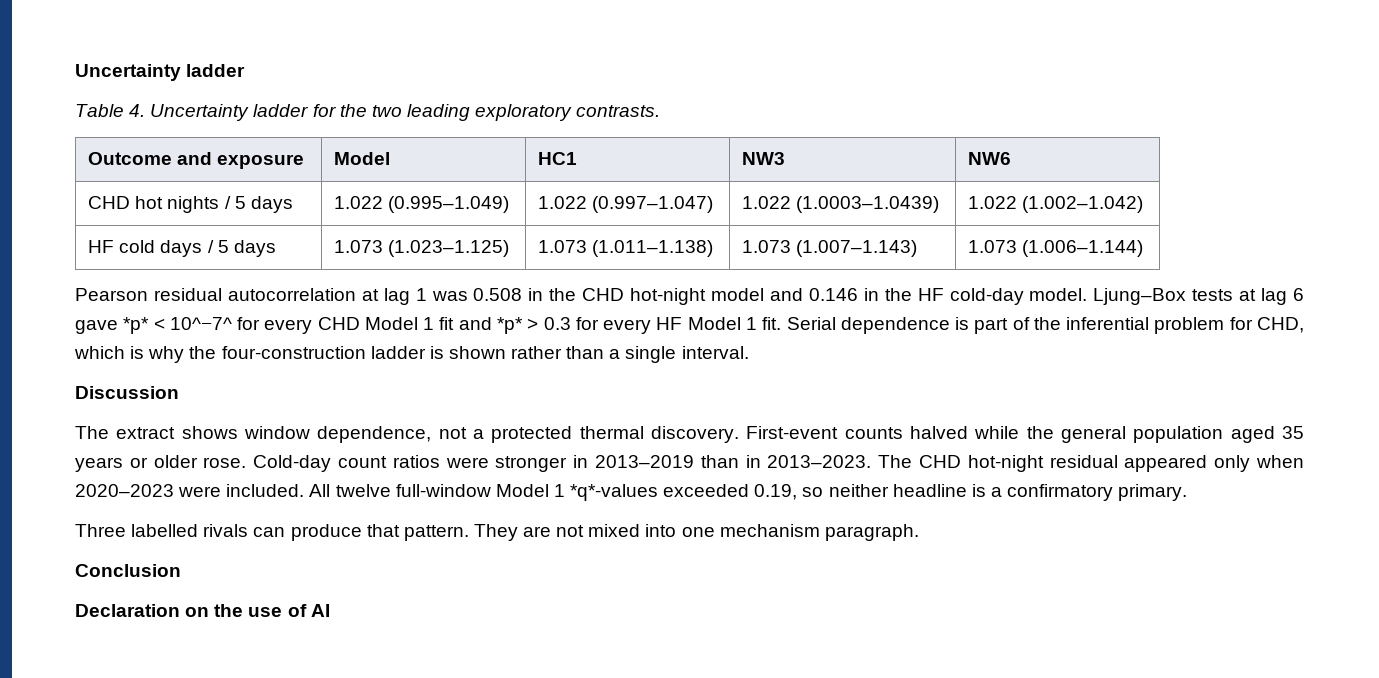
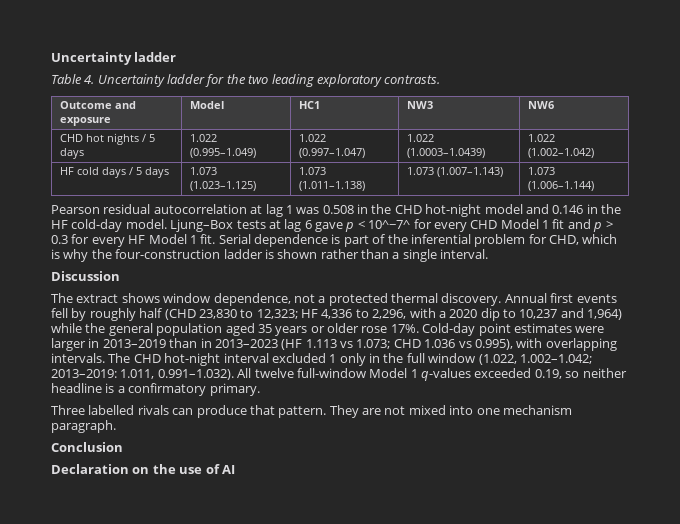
[123,317,150,334] *p* -> [345,222,355,232] p
[497,317,524,334] *p* -> [593,222,603,232] p
[746,426,969,439] First-event counts halved -> [504,293,617,303] [51,308,623,321] Annual first events fell by roughly half (CHD 23,830 to 12,323; HF 4,336 to 2,296, with a 2020 dip to 10,237 and 1,964)
[203,455,1304,472] [75,484,305,497] rose. Cold-day count ratios were stronger in 2013–2019 than in 2013–2023. The CHD hot-night residual appeared only when 2020–2023 were included. -> [361,323,605,336] [51,338,617,351] [51,353,592,366] [51,369,234,380] rose 17%. Cold-day point estimates were larger in 2013–2019 than in 2013–2023 (HF 1.113 vs 1.073; CHD 1.036 vs 0.995), with overlapping intervals. The CHD hot-night interval excluded 1 only in the full window (1.022, 1.002–1.042; 2013–2019: 1.011, 0.991–1.032).
[570,484,659,501] *q*-values -> [421,368,471,381] q-values

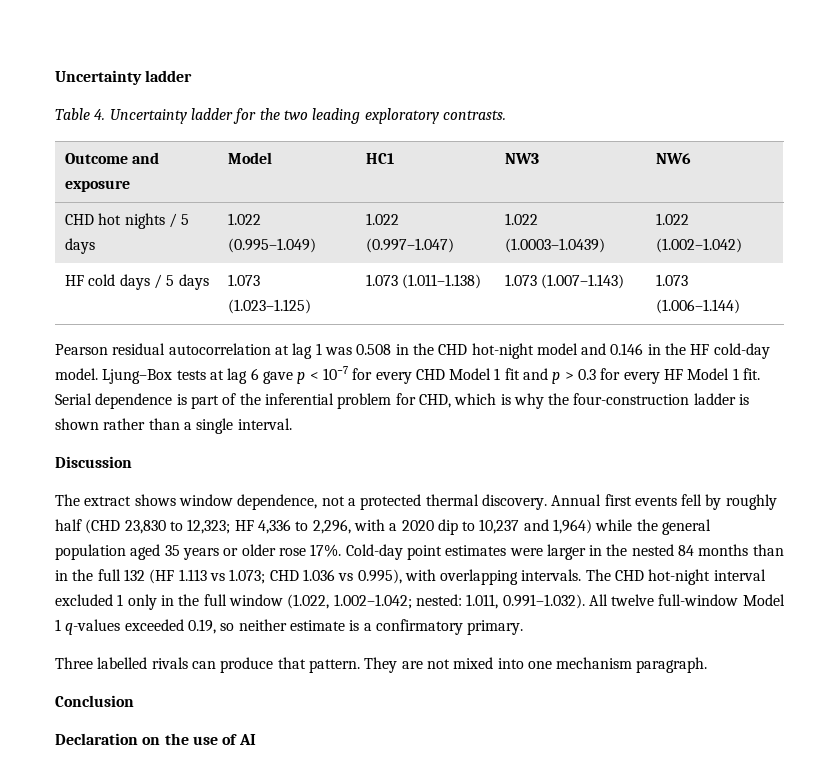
[368,220,411,229] 10^−7^ -> [322,366,348,380] 10−7
[102,338,278,348] 2013–2019 than in 2013–2023 -> [606,544,784,556] [55,569,145,581] the nested 84 months than in the full 132
[51,369,117,378] 2013–2019: -> [415,594,462,606] nested:
[51,383,102,393] headline -> [289,620,345,631] estimate

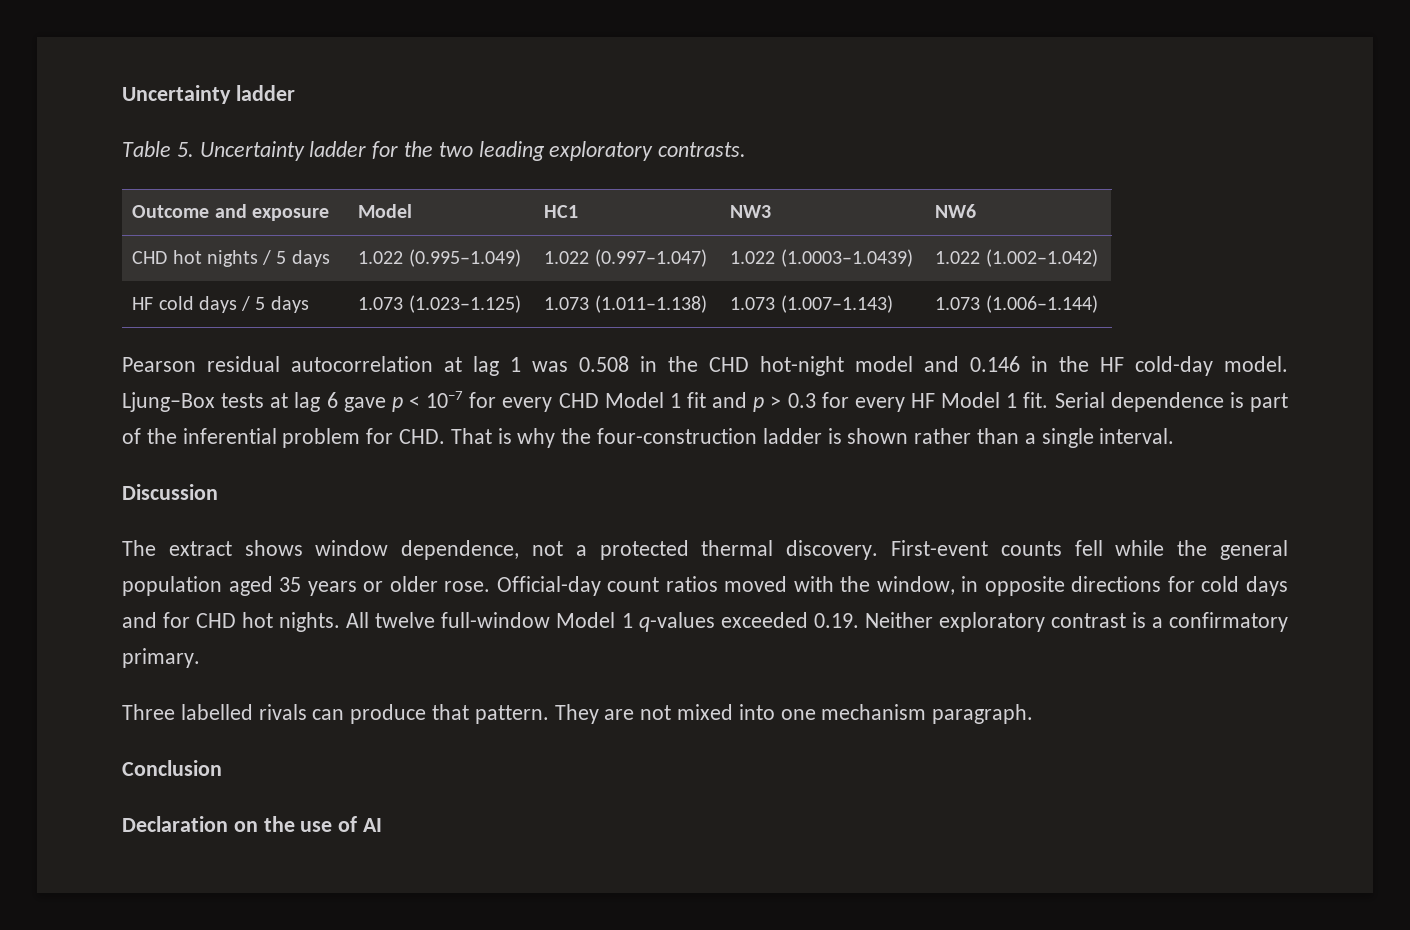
[94,109,106,120] 4. -> [176,142,194,157] 5.
[418,393,497,408] CHD, which -> [399,428,492,444] CHD. That
[551,494,777,510] [55,519,593,535] Annual first events fell by roughly half (CHD 23,830 to 12,323; HF 4,336 to 2,296, with a 2020 dip to 10,237 and 1,964) -> [890,540,1103,556] First-event counts fell
[278,544,784,560] [55,569,766,585] [55,594,585,610] rose 17%. Cold-day point estimates were larger in the nested 84 months than in the full 132 (HF 1.113 vs 1.073; CHD 1.036 vs 0.995), with overlapping intervals. The CHD hot-night interval excluded 1 only in the full window (1.022, 1.002–1.042; nested: 1.011, 0.991–1.032). -> [444,576,1288,596] [122,612,341,632] rose. Official-day count ratios moved with the window, in opposite directions for cold days and for CHD hot nights.
[187,619,345,634] 0.19, so neither estimate -> [813,612,1126,632] 0.19. Neither exploratory contrast

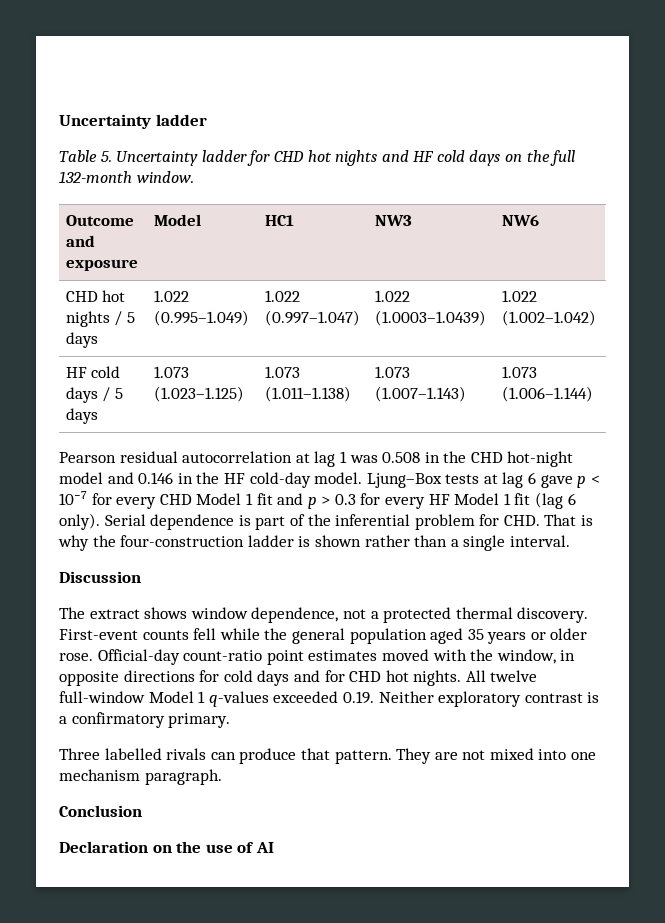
[404,141,747,161] the two leading exploratory contrasts. -> [273,150,576,166] [59,171,194,183] CHD hot nights and HF cold days on the full 132-month window.
[1023,392,1049,408] fit. -> [514,492,576,509] [59,513,100,530] fit (lag 6 only).
[607,576,718,592] count ratios -> [183,650,378,665] count-ratio point estimates

